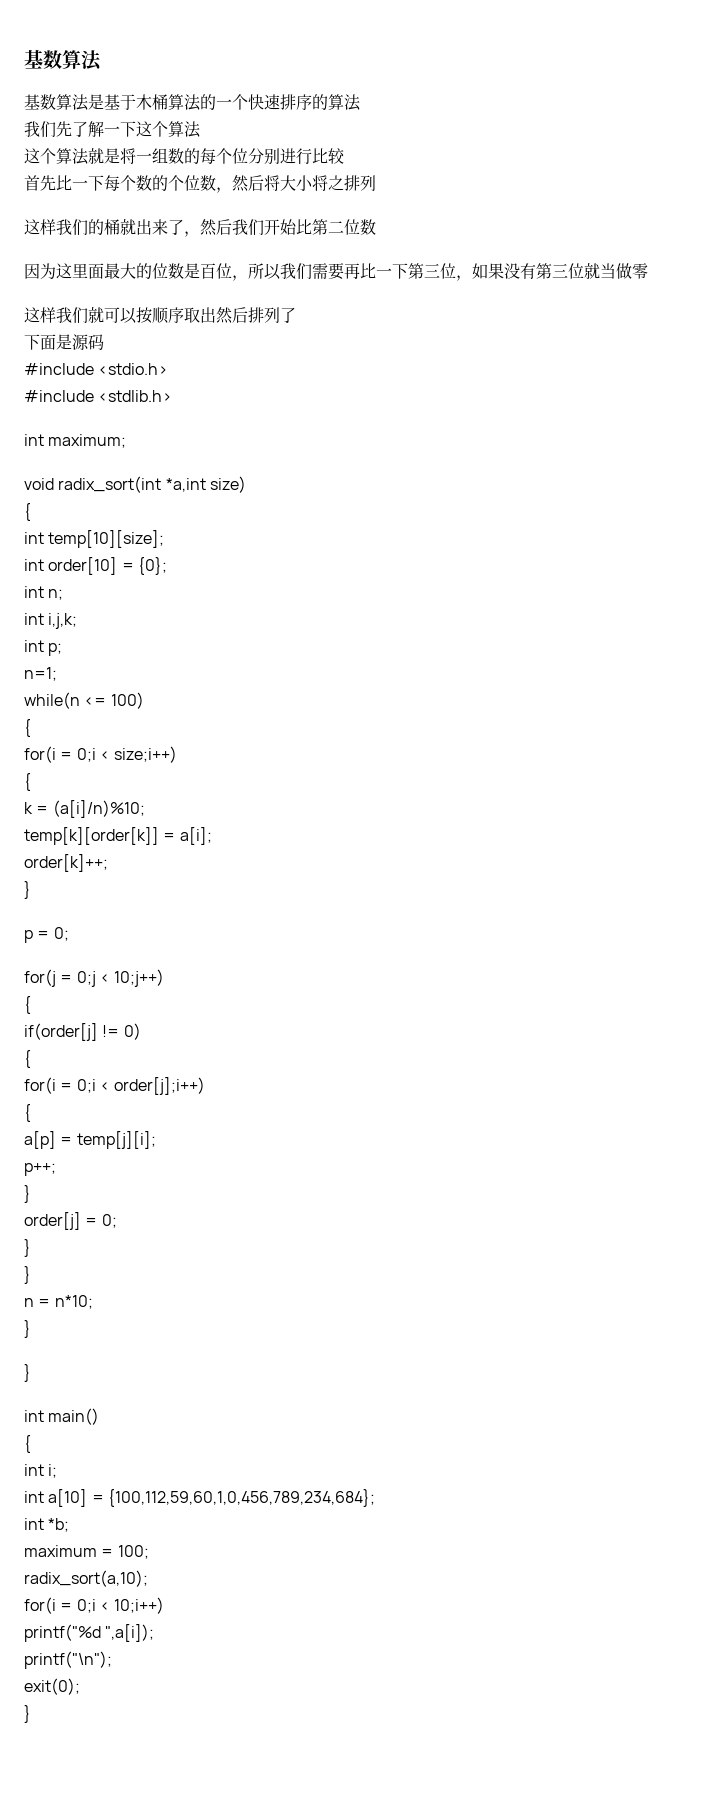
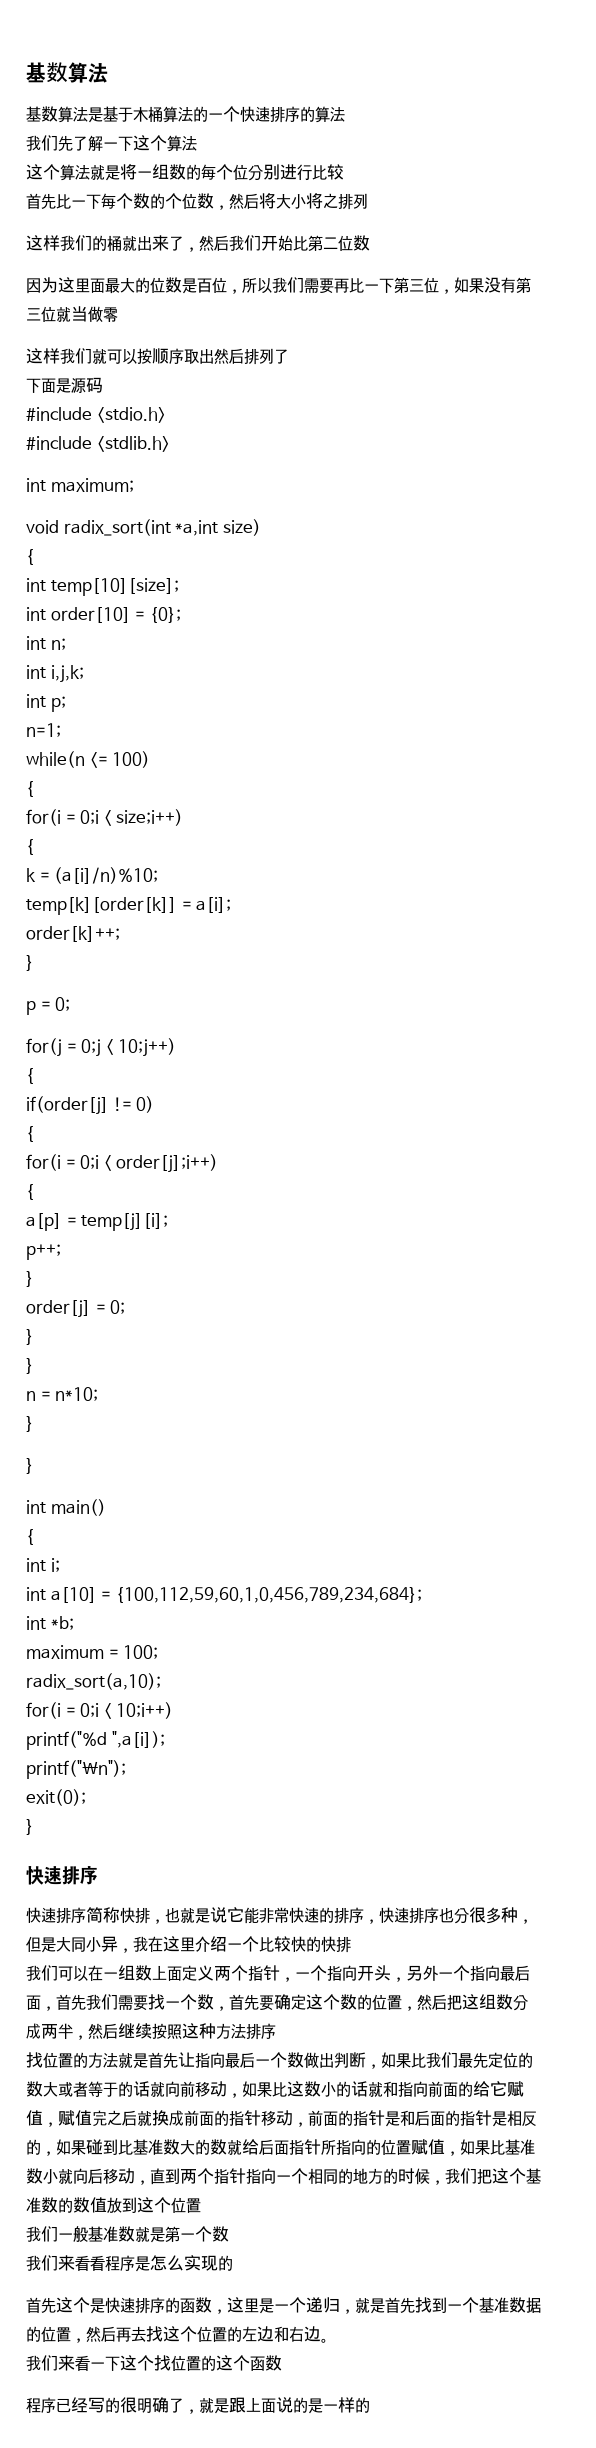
(31, 1714) none -> [26,1866,98,1885] [26,1907,533,1924] [26,1936,351,1953] [26,1965,530,1982] [26,1994,528,2011] [26,2023,276,2040] [26,2052,533,2069] [26,2081,524,2098] [26,2110,537,2127] [26,2139,535,2156] [26,2168,541,2185] [26,2197,201,2213] [26,2226,229,2243] [26,2255,233,2272] [26,2297,541,2314] [26,2326,329,2343] [26,2355,282,2371] [26,2397,370,2414] // 快速排序 // 快速排序简称快排，也就是说它能非常快速的排序，快速排序也分很多种，但是大同小异，我在这里介绍一个比较快的快排 // 我们可以在一组数上面定义两个指针，一个指向开头，另外一个指向最后面，首先我们需要找一个数，首先要确定这个数的位置，然后把这组数分成两半，然后继续按照这种方法排序 // 找位置的方法就是首先让指向最后一个数做出判断，如果比我们最先定位的数大或者等于的话就向前移动，如果比这数小的话就和指向前面的给它赋值，赋值完之后就换成前面的指针移动，前面的指针是和后面的指针是相反的，如果碰到比基准数大的数就给后面指针所指向的位置赋值，如果比基准数小就向后移动，直到两个指针指向一个相同的地方的时候，我们把这个基准数的数值放到这个位置 // 我们一般基准数就是第一个数 // 我们来看看程序是怎么实现的 // 首先这个是快速排序的函数，这里是一个递归，就是首先找到一个基准数据的位置，然后再去找这个位置的左边和右边。 // 我们来看一下这个找位置的这个函数 // 程序已经写的很明确了，就是跟上面说的是一样的

